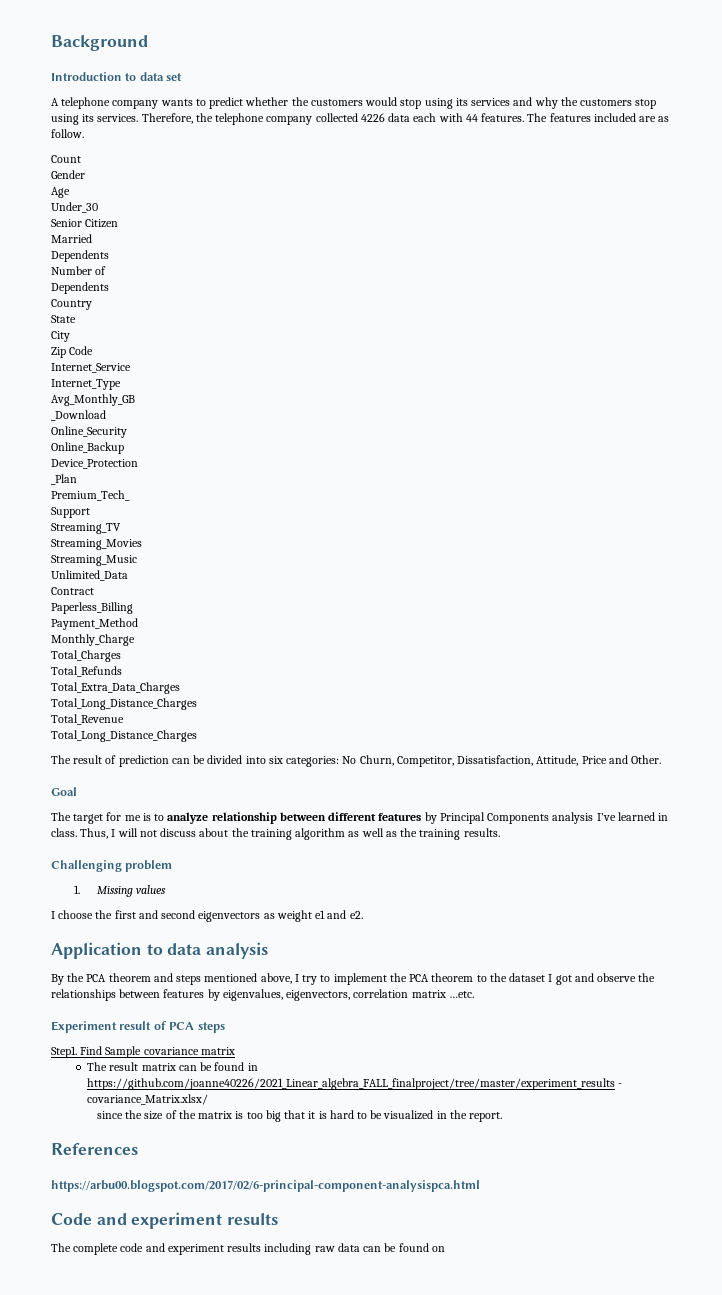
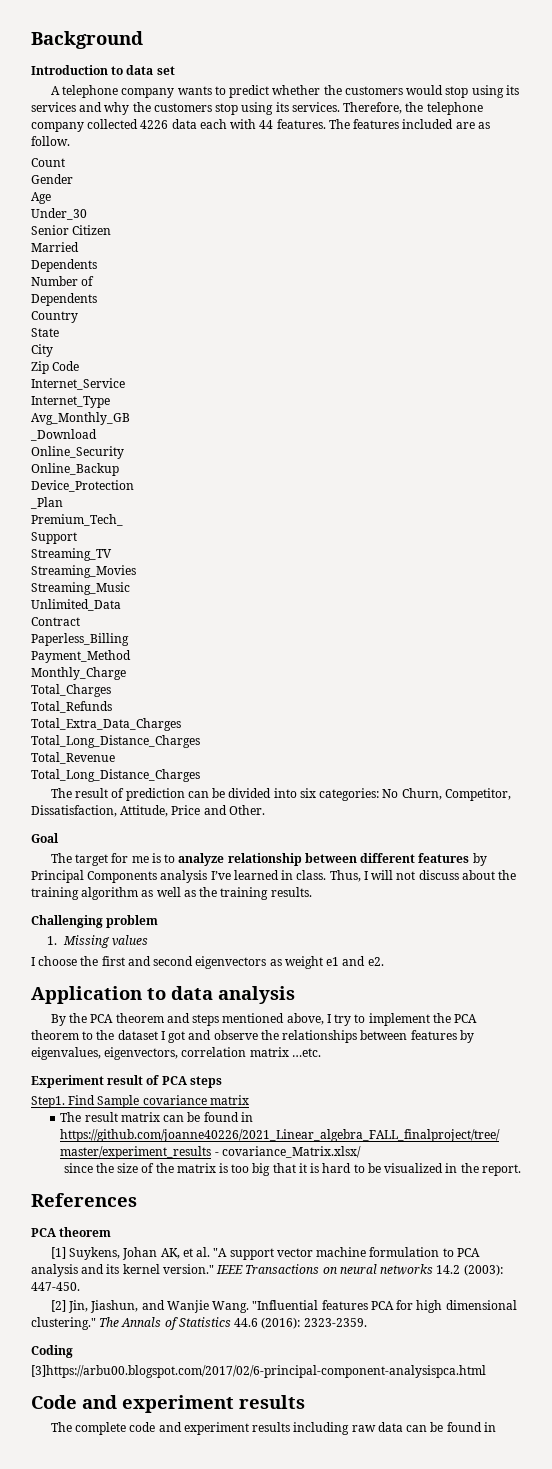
[51,1180,480,1192] https://arbu00.blogspot.com/2017/02/6-principal-component-analysispca.html -> [31,1227,112,1237] [50,1247,480,1260] [31,1264,503,1277] [31,1282,80,1291] [50,1300,517,1313] [31,1317,367,1330] [31,1345,73,1358] [31,1365,486,1378] PCA theorem // [1] Suykens, Johan AK, et al. "A support vector machine formulation to PCA analysis and its kernel version." IEEE Transactions on neural networks 14.2 (2003): 447-450. // [2] Jin, Jiashun, and Wanjie Wang. "Influential features PCA for high dimensional clustering." The Annals of Statistics 44.6 (2016): 2323-2359. // Coding // [3]https://arbu00.blogspot.com/2017/02/6-principal-component-analysispca.html
[431,1246,445,1252] on -> [483,1422,496,1432] in

